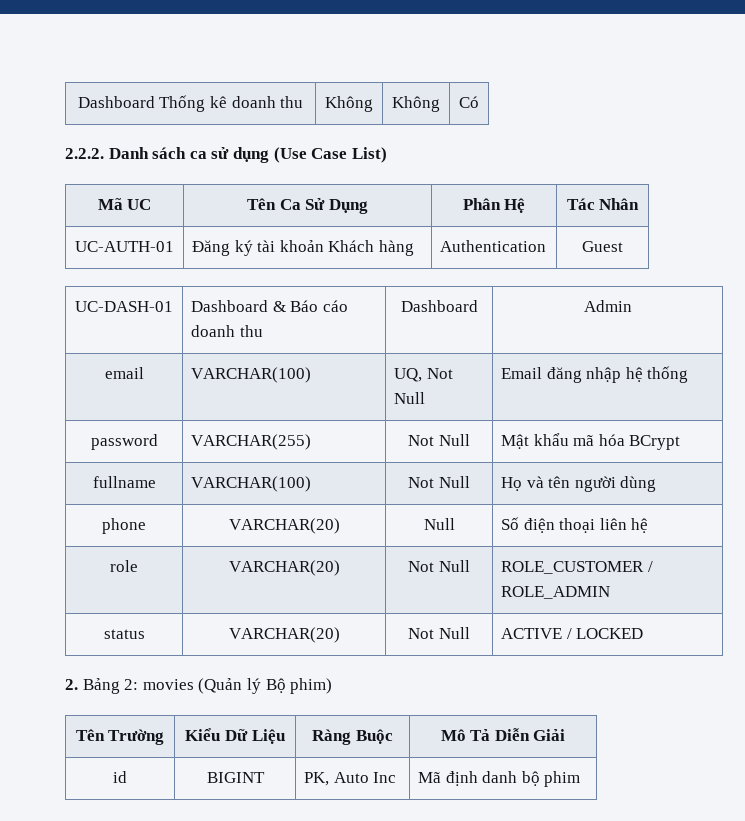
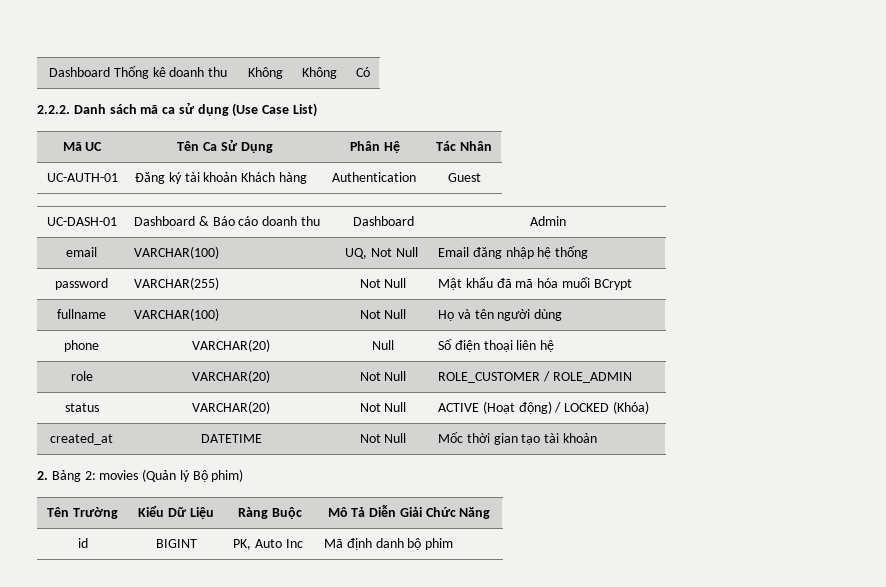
(187, 153) none -> [140,105,159,114] mã
(569, 439) none -> [496,278,512,288] đã
(625, 440) none -> [561,277,590,288] muối
(563, 633) none -> [482,401,552,414] (Hoạt động)
(644, 633) none -> [612,401,649,414] [50,433,113,445] [200,434,262,443] [359,433,407,443] [437,432,597,445] (Khóa) // created_at | DATETIME | Not Null | Mốc thời gian tạo tài khoản
(566, 735) none -> [425,507,491,519] Chức Năng

